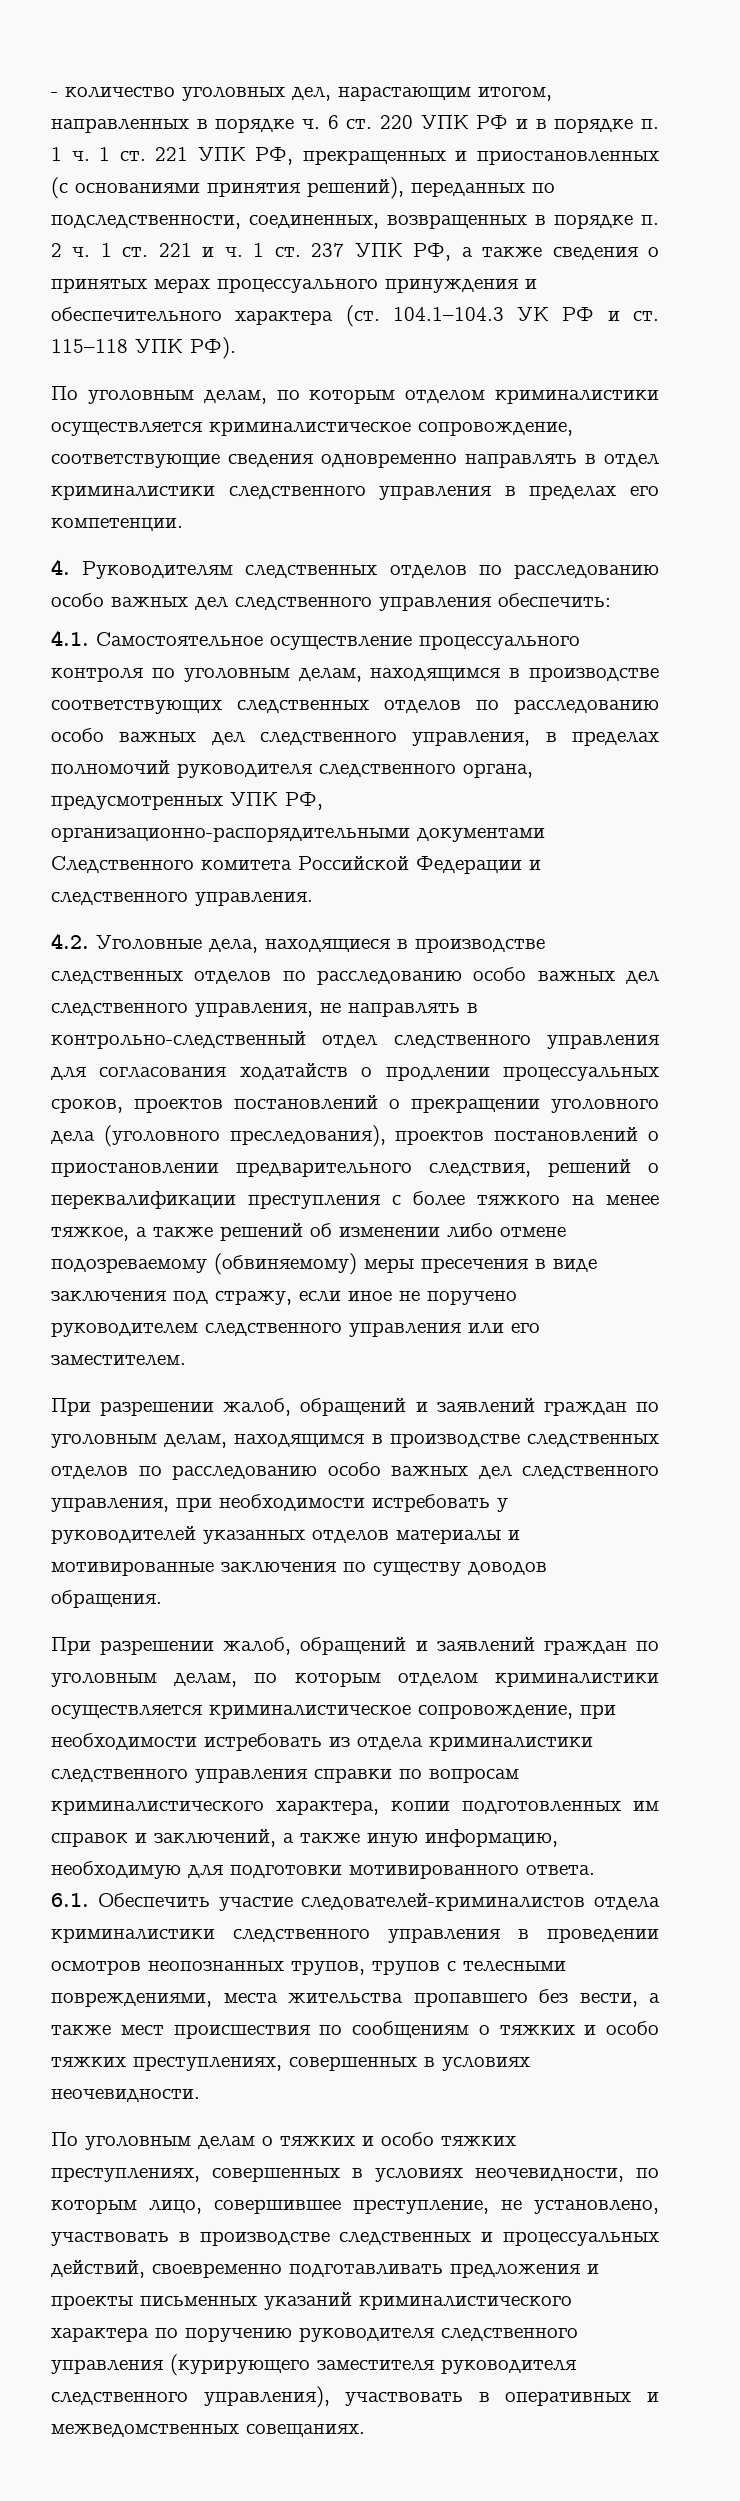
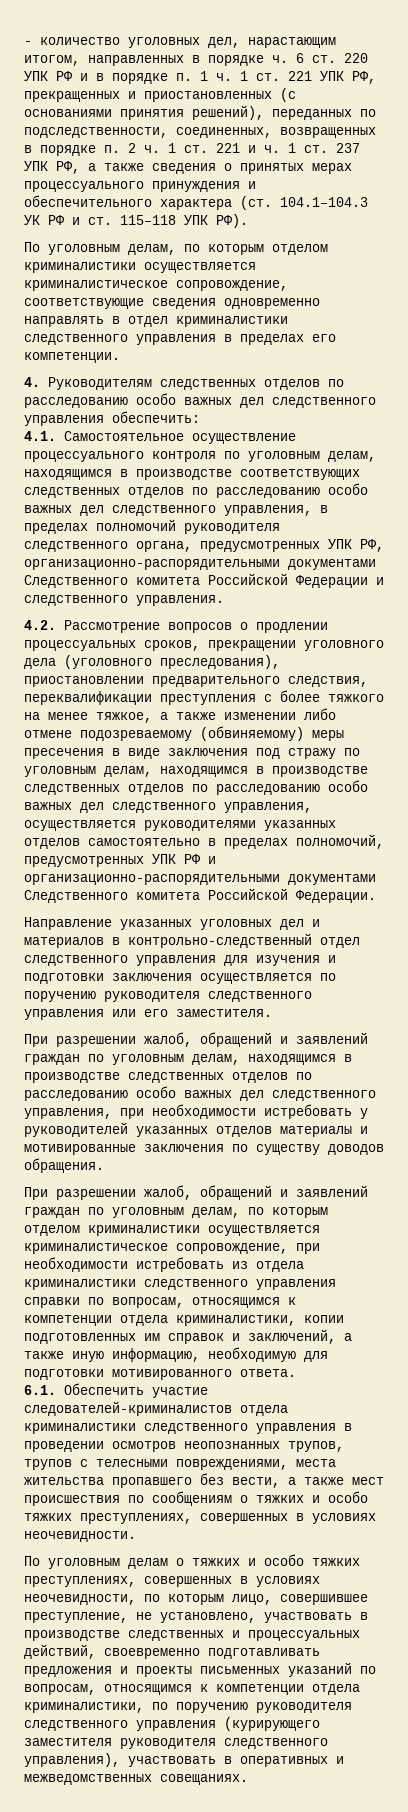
[96,935,390,953] Уголовные дела, находящиеся -> [64,620,328,633] [24,640,384,651] [24,655,280,669] [24,676,368,687] [24,690,384,705] [24,708,336,723] [24,726,344,741] [24,748,360,759] [24,766,248,777] Рассмотрение вопросов о продлении процессуальных сроков, прекращении уголовного дела (уголовного преследования), приостановлении предварительного следствия, переквалификации преступления с более тяжкого на менее тяжкое, а также изменении либо отмене подозреваемому (обвиняемому) меры пресечения в виде заключения под стражу по уголовным делам, находящимся
[320,1002,460,1017] не направлять -> [24,820,336,831] [24,834,384,849] [24,854,216,867] [24,874,376,885] [24,888,376,903] [24,917,320,930] [24,937,104,948] осуществляется руководителями указанных отделов самостоятельно в пределах полномочий, предусмотренных УПК РФ и организационно-распорядительными документами Следственного комитета Российской Федерации. // Направление указанных уголовных дел и материалов
[99,1063,659,1081] [51,1095,659,1113] [51,1125,659,1147] [51,1159,659,1177] [51,1191,659,1209] [51,1223,566,1241] [51,1253,597,1275] [51,1290,517,1305] [51,1322,198,1337] согласования ходатайств о продлении процессуальных сроков, проектов постановлений о прекращении уголовного дела (уголовного преследования), проектов постановлений о приостановлении предварительного следствия, решений о переквалификации преступления с более тяжкого на менее тяжкое, а также решений об изменении либо отмене подозреваемому (обвиняемому) меры пресечения в виде заключения под стражу, если иное не поручено руководителем -> [256,955,336,966] [24,973,336,984] [24,991,200,1002] изучения и подготовки заключения осуществляется по поручению руководителя
[51,1355,186,1366] заместителем. -> [176,1009,272,1017] заместителя.
[429,1768,519,1783] [51,1800,379,1815] вопросам криминалистического характера, -> [112,1297,296,1308] [24,1315,296,1326] вопросам, относящимся к компетенции отдела криминалистики,
[359,2295,572,2310] [51,2327,149,2342] криминалистического характера -> [360,1666,376,1674] [24,1684,360,1695] [24,1702,144,1713] по вопросам, относящимся к компетенции отдела криминалистики,

